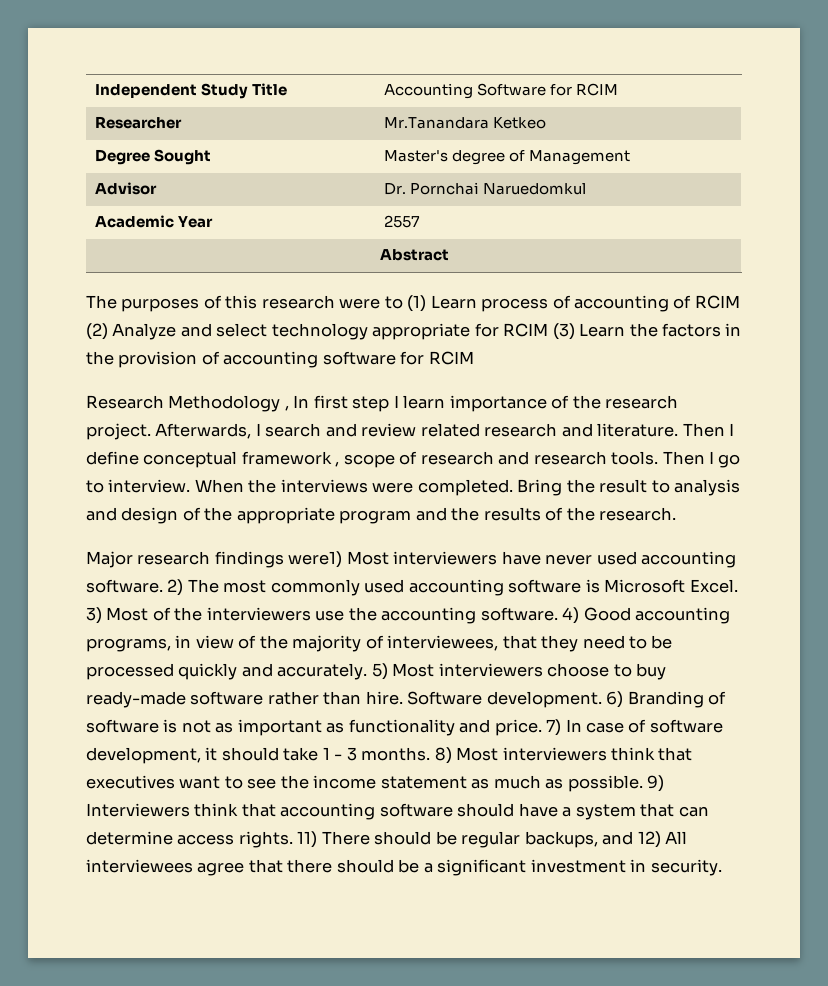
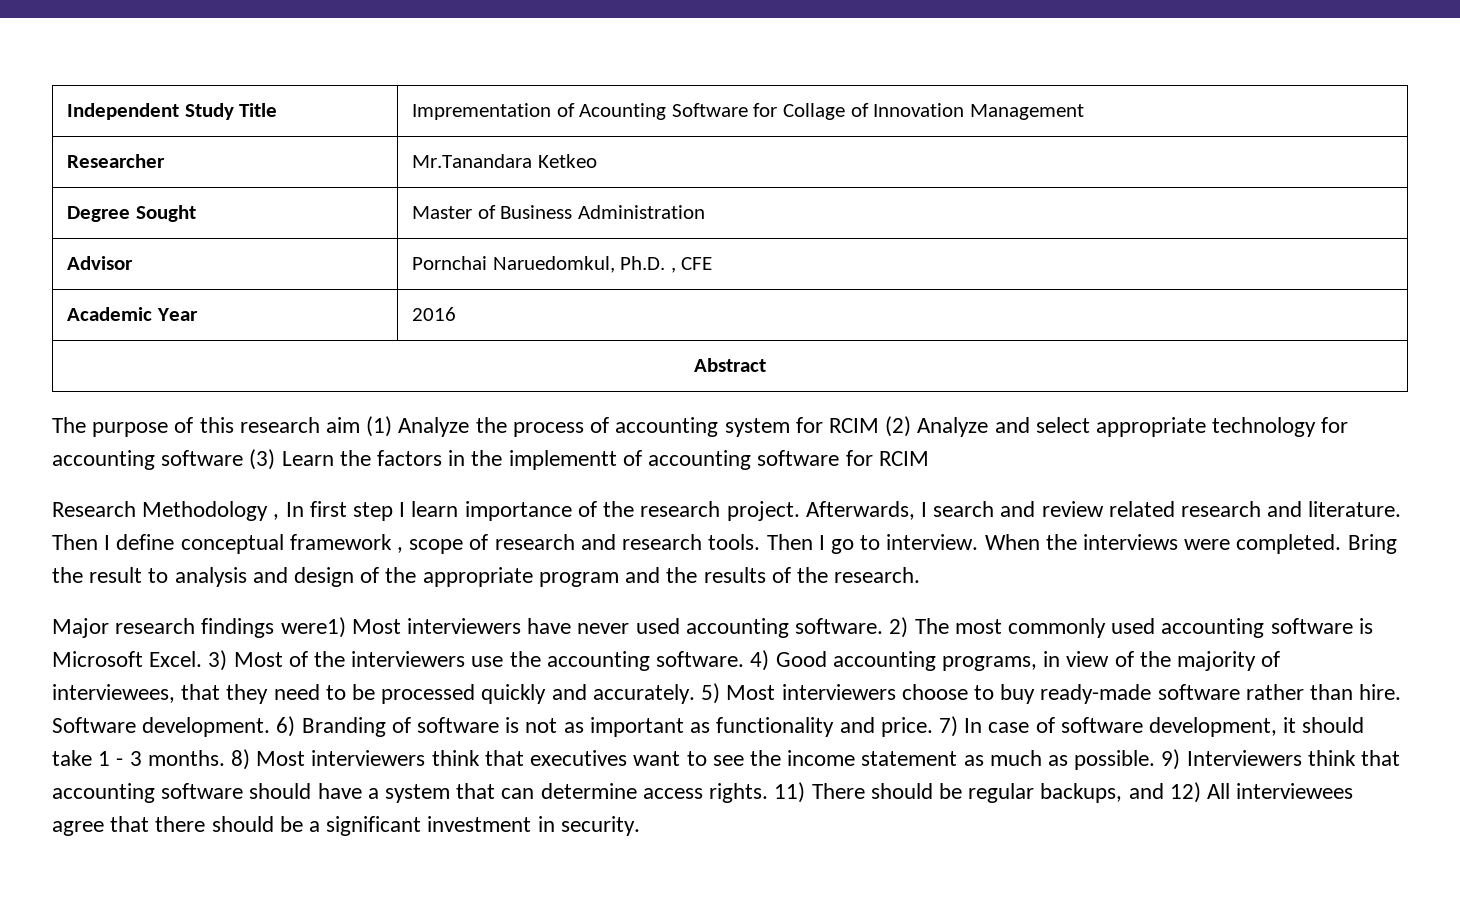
[383,83,618,99] Accounting Software for RCIM -> [412,103,1084,120] Imprementation of Acounting Software for Collage of Innovation Management
[383,150,630,165] [94,182,157,195] [383,182,586,195] Master's degree of Management // Advisor | Dr. Pornchai Naruedomkul -> [412,205,705,219] [67,256,134,270] [412,256,713,273] Master of Business Administration // Advisor | Pornchai Naruedomkul, Ph.D. , CFE
[383,215,420,228] 2557 -> [412,307,457,321] 2016
[121,298,200,312] purposes -> [92,422,169,437] purpose
[339,295,477,312] were to (1) Learn -> [326,416,507,437] aim (1) Analyze the
[673,295,692,309] of -> [724,417,823,437] system for
[271,323,549,340] technology appropriate for RCIM -> [1095,417,1349,437] [52,450,244,470] appropriate technology for accounting software
[118,351,198,368] provision -> [508,450,617,470] implementt

